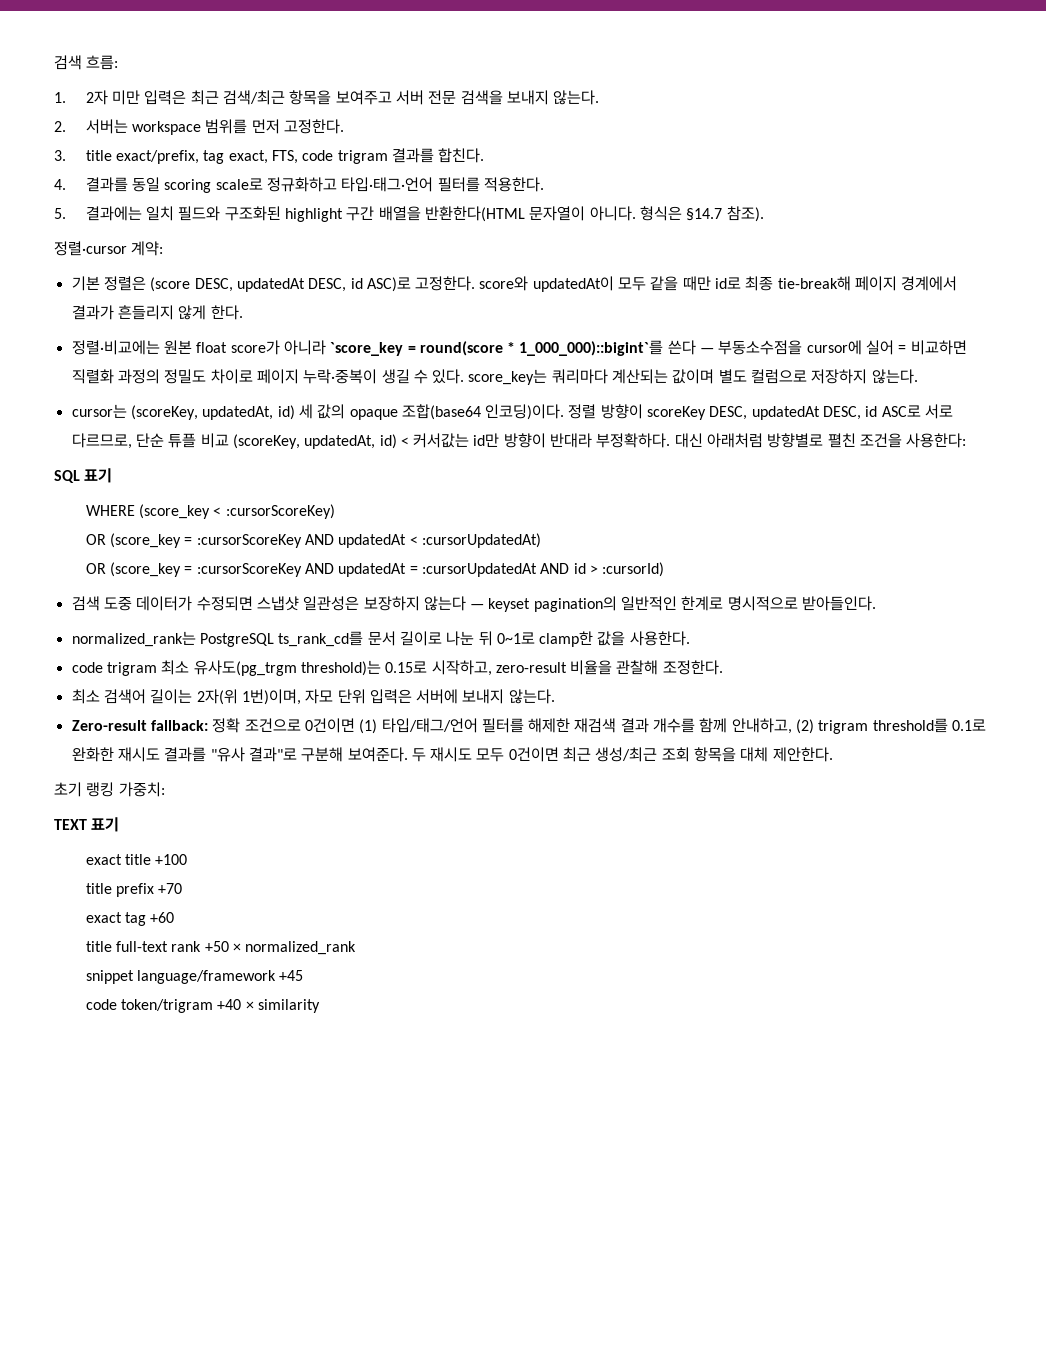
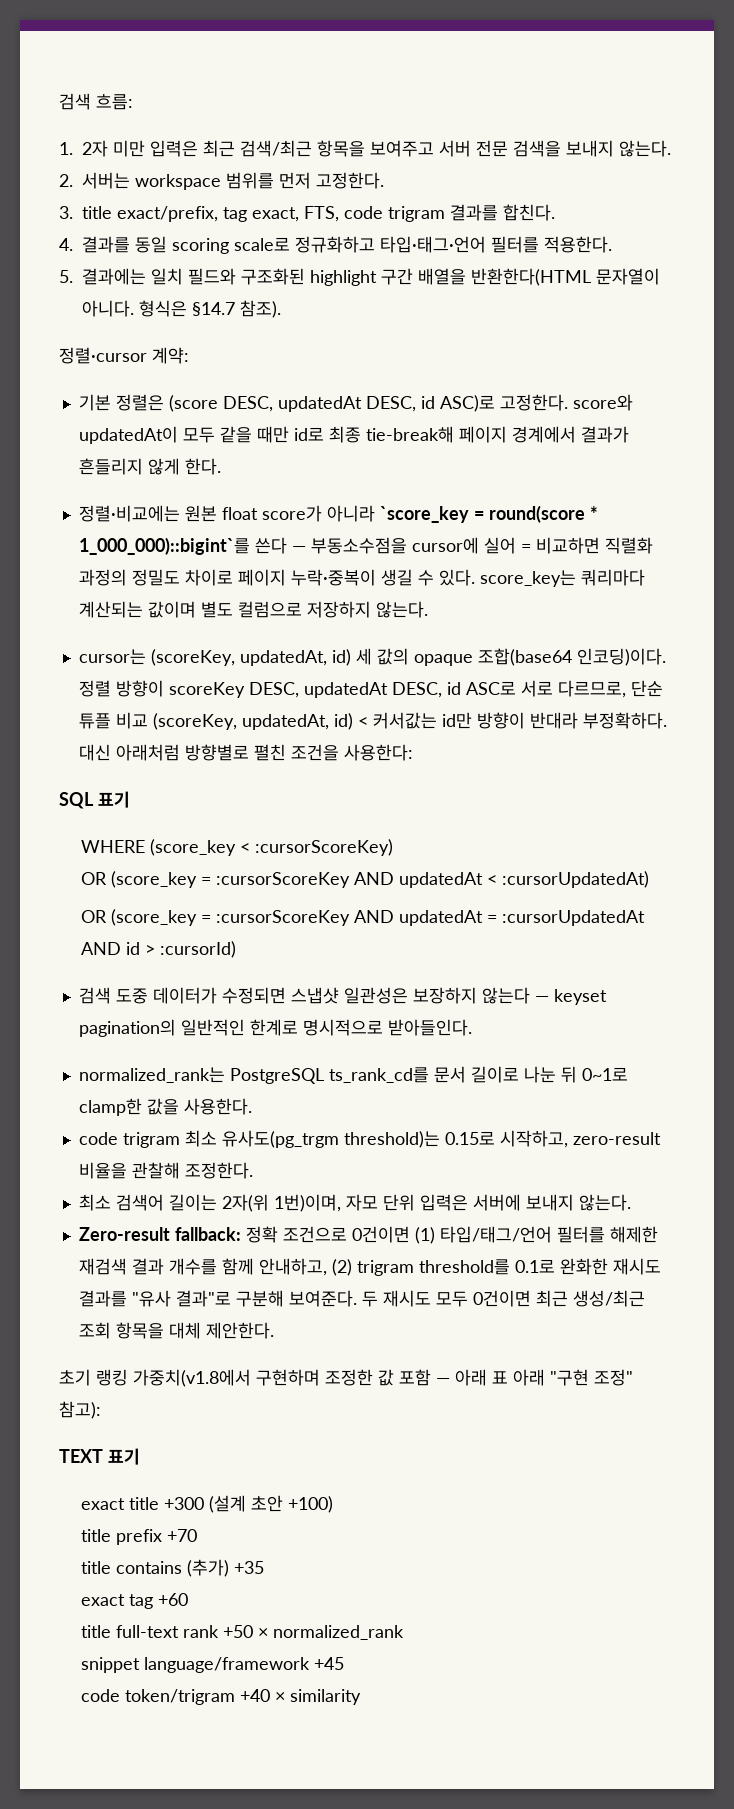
[118,782,165,797] 가중치: -> [133,1369,633,1387] [59,1401,101,1419] 가중치(v1.8에서 구현하며 조정한 값 포함 — 아래 표 아래 "구현 조정" 참고):
[155,854,188,865] +100 -> [163,1495,333,1513] +300 (설계 초안 +100)
(183, 888) none -> [80,1559,264,1577] // title contains (추가) +35

